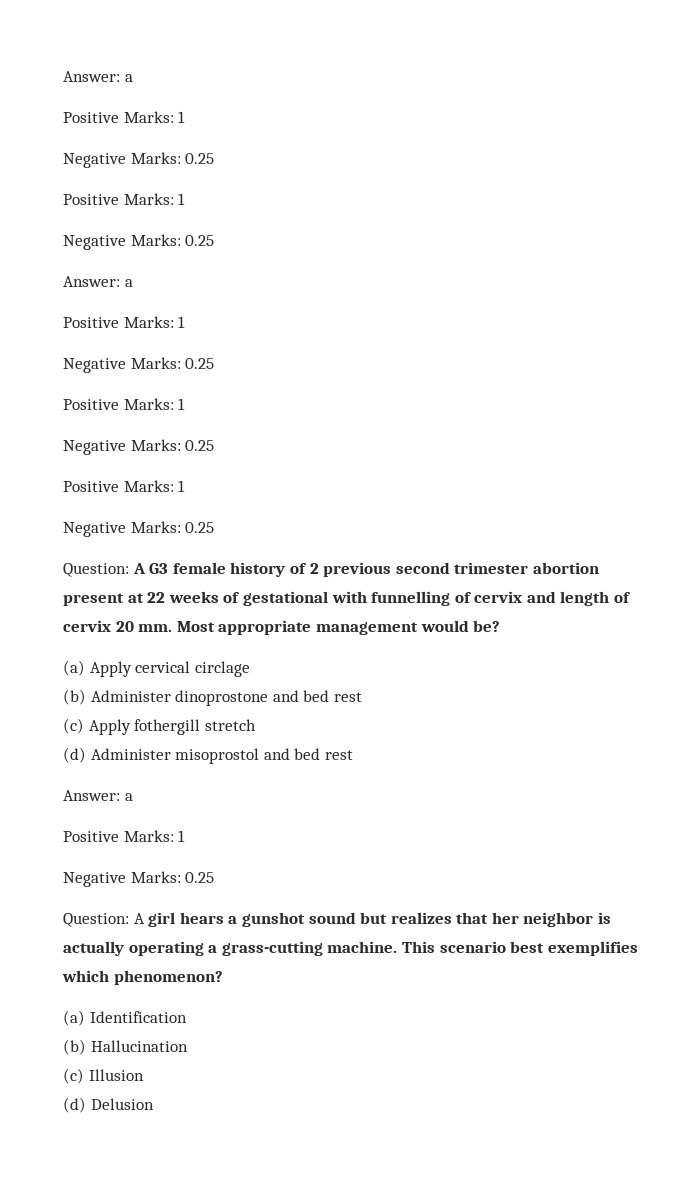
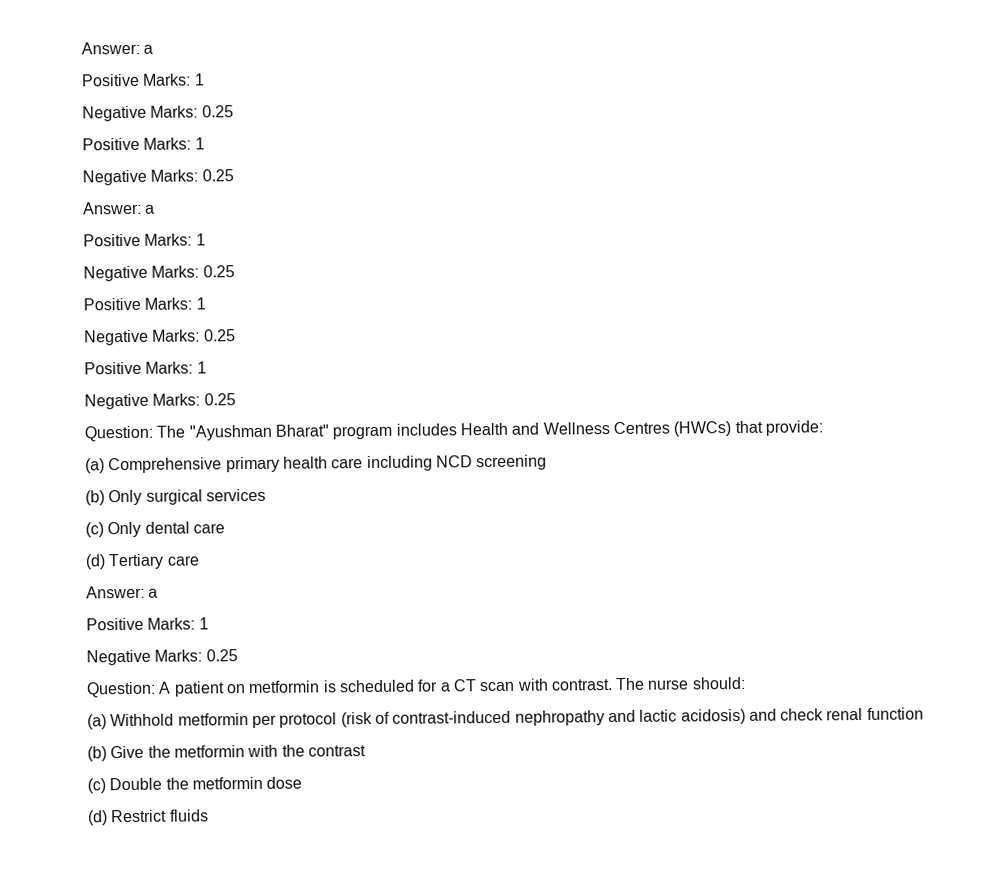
[132,562,599,577] [63,591,632,606] [63,620,501,635] [63,660,250,677] [63,689,362,706] [63,718,256,735] [63,747,353,764] A G3 female history of 2 previous second trimester abortion present at 22 weeks of gestational with funnelling of cervix and length of cervix 20 mm. Most appropriate management would be? // (a) Apply cervical circlage // (b) Administer dinoprostone and bed rest // (c) Apply fothergill stretch // (d) Administer misoprostol and bed rest -> [156,420,823,441] [85,454,548,474] [85,488,266,506] [85,521,225,538] [85,553,199,570] The "Ayushman Bharat" program includes Health and Wellness Centres (HWCs) that provide: // (a) Comprehensive primary health care including NCD screening // (b) Only surgical services // (c) Only dental care // (d) Tertiary care
[148,912,612,927] [63,941,638,956] [62,970,223,985] [63,1010,187,1026] [63,1039,188,1055] [63,1068,144,1084] [63,1097,154,1113] girl hears a gunshot sound but realizes that her neighbor is actually operating a grass-cutting machine. This scenario best exemplifies which phenomenon? // (a) Identification // (b) Hallucination // (c) Illusion // (d) Delusion -> [173,676,746,697] [87,707,924,730] [87,744,366,762] [87,776,303,794] [87,809,209,826] patient on metformin is scheduled for a CT scan with contrast. The nurse should: // (a) Withhold metformin per protocol (risk of contrast-induced nephropathy and lactic acidosis) and check renal function // (b) Give the metformin with the contrast // (c) Double the metformin dose // (d) Restrict fluids

